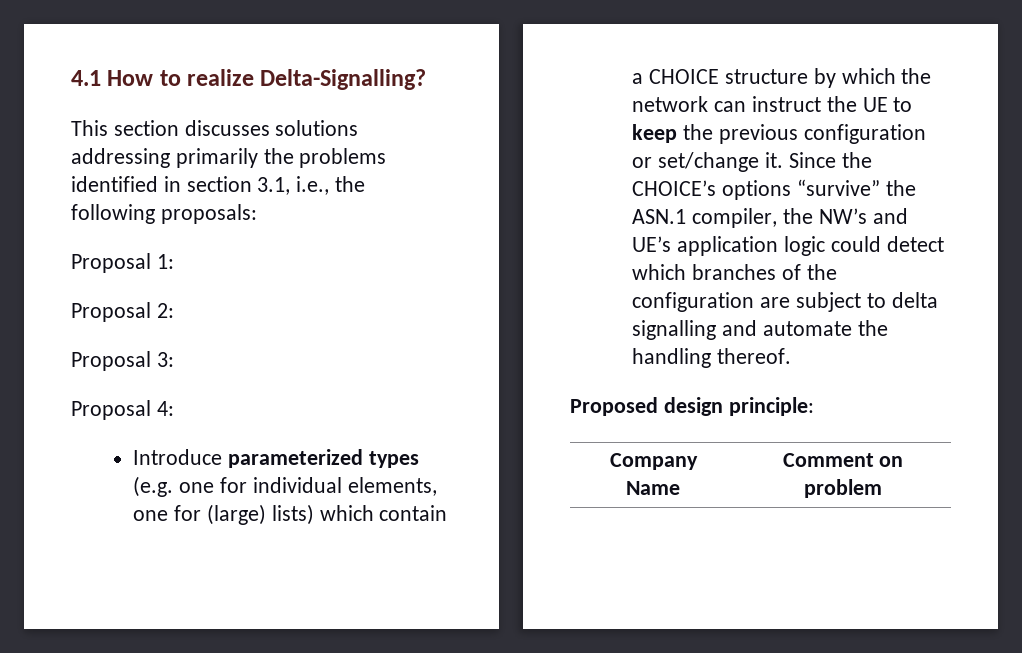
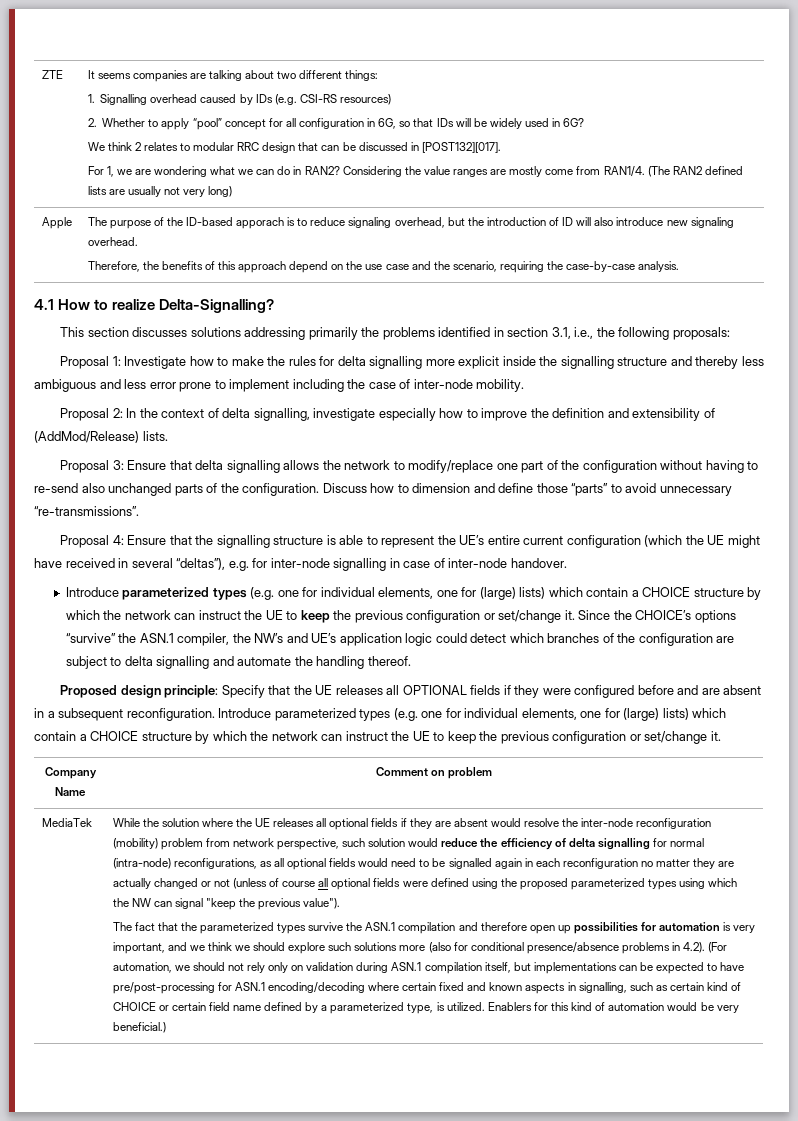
(71, 78) none -> [41,70,63,79] [87,70,379,82] [87,94,392,105] [87,118,585,130] [87,142,501,153] [87,166,743,177] [87,186,233,197] [41,217,72,229] [87,217,734,229] [87,237,138,246] [87,261,680,273] ZTE | It seems companies are talking about two different things: // 1. Signalling overhead caused by IDs (e.g. CSI-RS resources) // 2. Whether to apply “pool” concept for all configuration in 6G, so that IDs will be widely used in 6G? // We think 2 relates to modular RRC design that can be discussed in [POST132][017]. // For 1, we are wondering what we can do in RAN2? Considering the value ranges are mostly come from RAN1/4. (The RAN2 defined lists are usually not very long) // Apple | The purpose of the ID-based apporach is to reduce signaling overhead, but the introduction of ID will also introduce new signaling overhead. // Therefore, the benefits of this approach depend on the use case and the scenario, requiring the case-by-case analysis. //
[71,302,174,322] [71,351,174,371] [71,400,174,420] // Proposal 2: // Proposal 3: // Proposal 4: -> [124,356,764,369] [34,379,525,392] [60,408,715,421] [34,431,168,443] [60,460,759,473] [34,483,732,496] [34,506,139,516] [60,535,760,548] [34,558,567,571] Investigate how to make the rules for delta signalling more explicit inside the signalling structure and thereby less ambiguous and less error prone to implement including the case of inter-node mobility. // Proposal 2: In the context of delta signalling, investigate especially how to improve the definition and extensibility of (AddMod/Release) lists. // Proposal 3: Ensure that delta signalling allows the network to modify/replace one part of the configuration without having to re-send also unchanged parts of the configuration. Discuss how to dimension and define those “parts” to avoid unnecessary “re-transmissions”. // Proposal 4: Ensure that the signalling structure is able to represent the UE’s entire current configuration (which the UE might have received in several “deltas”), e.g. for inter-node signalling in case of inter-node handover.
(814, 406) none -> [221,685,762,698] [34,708,727,721] [34,731,721,744] Specify that the UE releases all OPTIONAL fields if they were configured before and are absent in a subsequent reconfiguration. Introduce parameterized types (e.g. one for individual elements, one for (large) lists) which contain a CHOICE structure by which the network can instruct the UE to keep the previous configuration or set/change it.
(882, 488) none -> [41,818,92,827] [112,818,712,830] [112,838,705,850] [112,858,735,870] [112,878,738,890] [112,898,341,910] [112,922,756,934] [112,942,728,954] [112,962,745,974] [112,982,742,994] [112,1002,739,1014] [112,1022,166,1033] // MediaTek | While the solution where the UE releases all optional fields if they are absent would resolve the inter-node reconfiguration (mobility) problem from network perspective, such solution would reduce the efficiency of delta signalling for normal (intra-node) reconfigurations, as all optional fields would need to be signalled again in each reconfiguration no matter they are actually changed or not (unless of course all optional fields were defined using the proposed parameterized types using which the NW can signal "keep the previous value"). // The fact that the parameterized types survive the ASN.1 compilation and therefore open up possibilities for automation is very important, and we think we should explore such solutions more (also for conditional presence/absence problems in 4.2). (For automation, we should not rely only on validation during ASN.1 compilation itself, but implementations can be expected to have pre/post-processing for ASN.1 encoding/decoding where certain fixed and known aspects in signalling, such as certain kind of CHOICE or certain field name defined by a parameterized type, is utilized. Enablers for this kind of automation would be very beneficial.)

